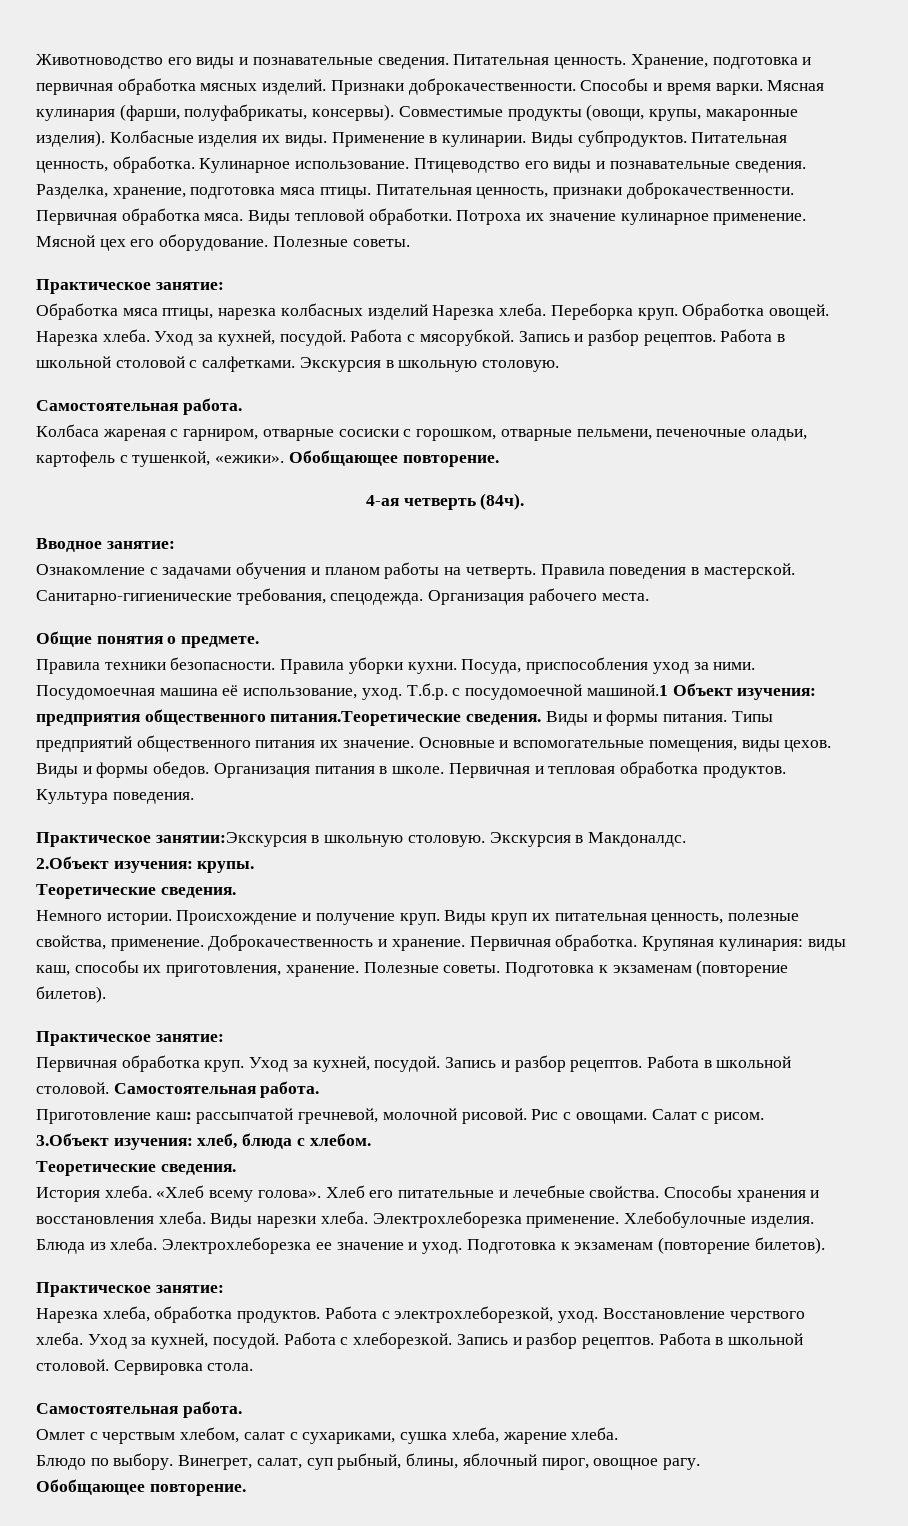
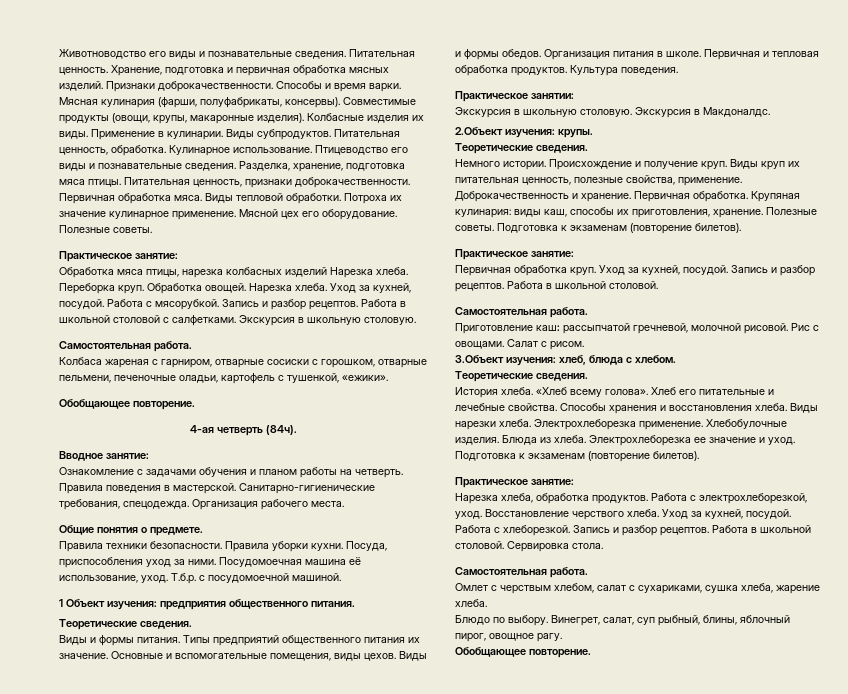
(285, 459) none -> (388, 378) //
[586,684,668,696] машиной.1 -> [292,573,341,581] [59,599,63,607] машиной. // 1
[270,711,542,726] питания.Теоретические сведения. -> [311,601,355,607] [59,619,192,630] питания. // Теоретические сведения. //
[155,832,307,847] занятии:Экскурсия -> [531,93,574,99] [455,107,511,118] занятии: // Экскурсия
(109, 1088) none -> (658, 285) //

